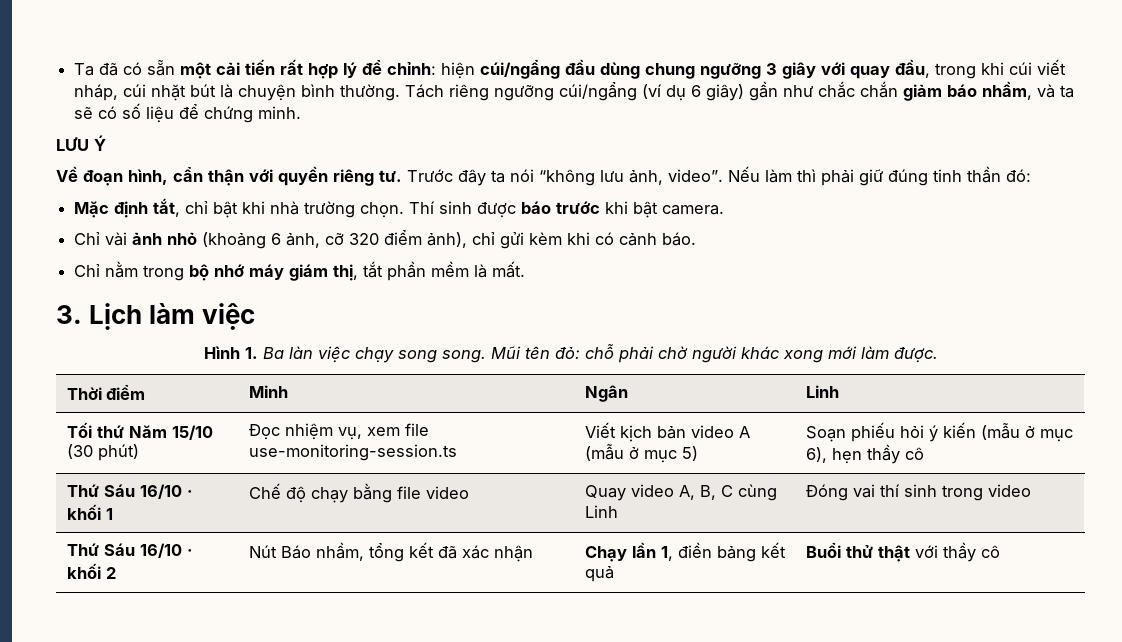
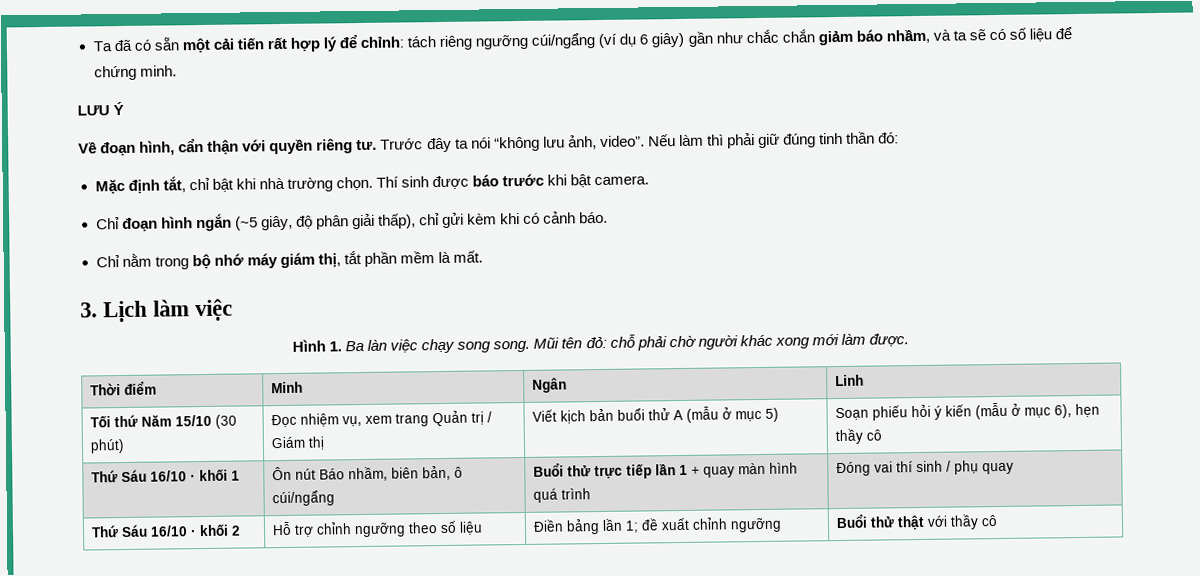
[441,59,1067,79] [74,84,445,101] hiện cúi/ngẩng đầu dùng chung ngưỡng 3 giây với quay đầu, trong khi cúi viết nháp, cúi nhặt bút là chuyện bình thường. Tách -> [407,36,437,48] tách
[105,230,468,249] vài ảnh nhỏ (khoảng 6 ảnh, cỡ 320 điểm ảnh), -> [121,213,416,233] đoạn hình ngắn (~5 giây, độ phân giải thấp),
[404,423,429,436] [248,444,457,461] file use-monitoring-session.ts -> [395,410,493,427] [271,436,326,450] trang Quản trị / Giám thị
[690,425,734,438] video -> [617,408,671,421] buổi thử
[248,483,469,503] [584,484,777,501] [584,505,618,518] Chế độ chạy bằng file video | Quay video A, B, C cùng Linh -> [272,465,464,482] [272,490,336,507] [533,462,799,480] [533,488,592,503] Ôn nút Báo nhầm, biên bản, ô cúi/ngẩng | Buổi thử trực tiếp lần 1 + quay màn hình quá trình
[941,484,1031,501] trong video -> [946,460,1015,475] / phụ quay
[248,542,533,562] [584,542,786,562] [584,566,614,582] Nút Báo nhầm, tổng kết đã xác nhận | Chạy lần 1, điền bảng kết quả -> [272,520,484,538] [533,517,783,535] Hỗ trợ chỉnh ngưỡng theo số liệu | Điền bảng lần 1; đề xuất chỉnh ngưỡng

